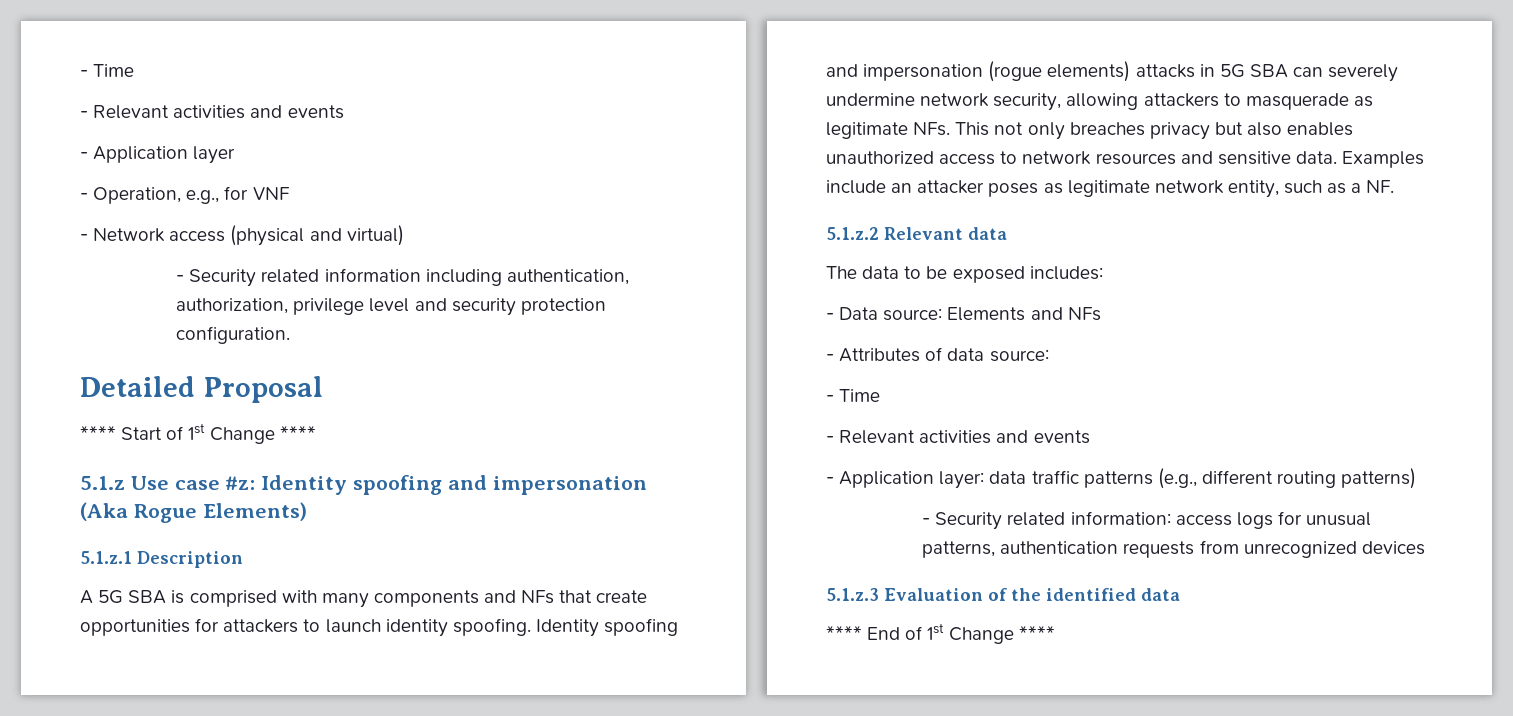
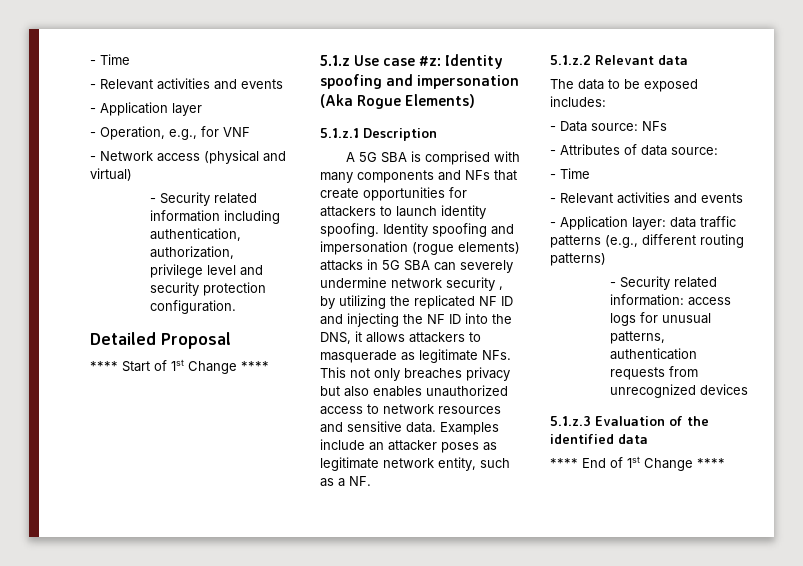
[993,93,1139,111] security, allowing -> [446,277,503,291] [320,295,513,309] [320,313,512,327] [320,331,405,344] security , by utilizing the replicated NF ID and injecting the NF ID into the DNS, it allows
[947,307,1063,321] Elements and -> (638, 127) none

